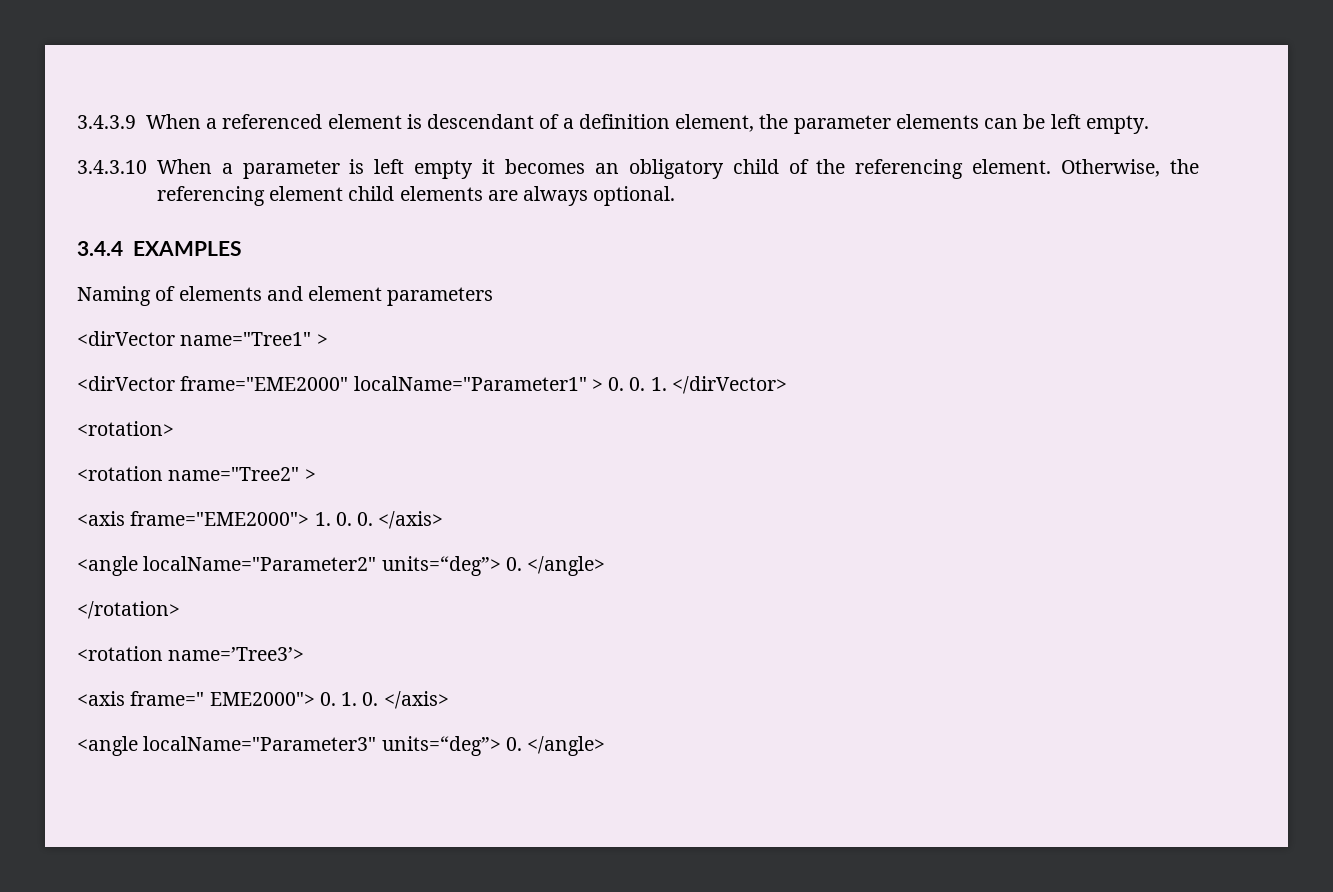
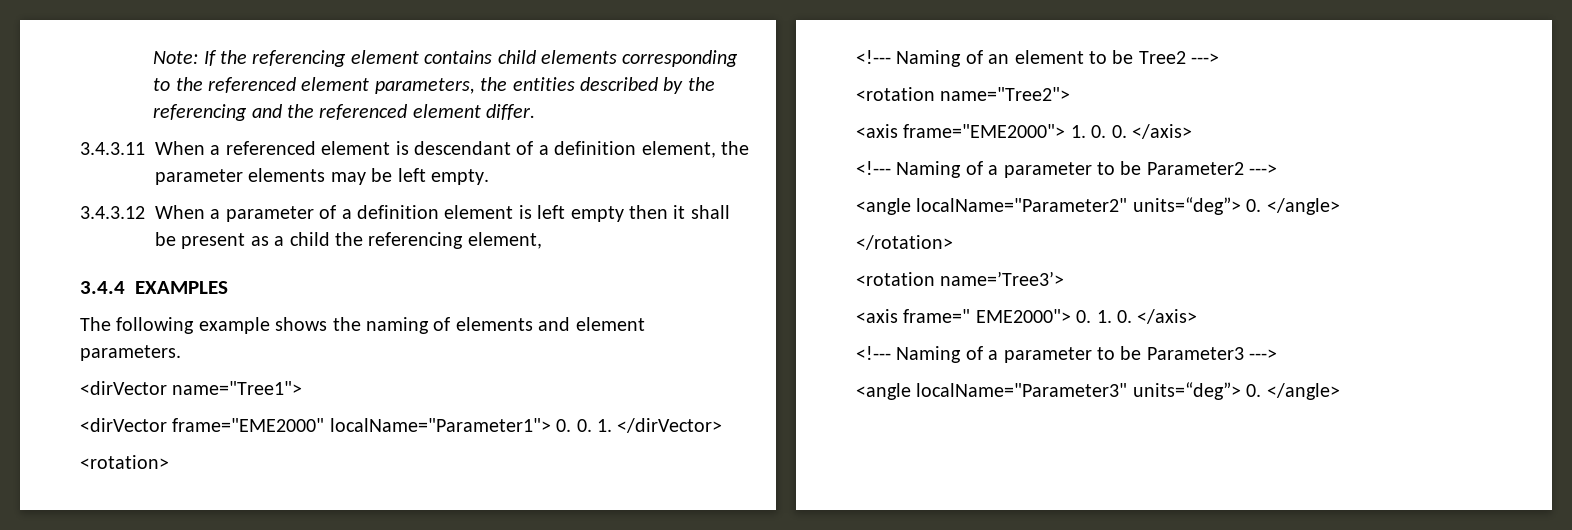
[77,115,136,129] 3.4.3.9 -> [153,50,739,67] [153,77,715,94] [153,104,536,121] [80,142,145,155] Note: If the referencing element contains child elements corresponding to the referenced element parameters, the entities described by the referencing and the referenced element differ. // 3.4.3.11
[984,118,1019,129] can -> [330,172,366,185] may
[77,160,147,174] 3.4.3.10 -> [80,206,145,219] 3.4.3.12
[349,159,1199,179] [156,186,676,206] [77,241,242,256] [77,286,151,306] is left empty it becomes an obligatory child of the referencing element. Otherwise, the referencing element child elements are always optional. // 3.4.4 EXAMPLES // Naming -> [319,205,730,222] [155,232,542,249] [80,281,228,294] [80,317,429,334] of a definition element is left empty then it shall be present as a child the referencing element, // 3.4.4 EXAMPLES // The following example shows the naming
[387,287,494,306] [77,331,328,346] parameters // <dirVector name="Tree1" > -> [80,345,181,361] [80,381,303,395] parameters. // <dirVector name="Tree1">
[353,376,603,391] localName="Parameter1" > -> [329,418,551,432] localName="Parameter1">
[77,466,316,481] // <rotation name="Tree2" > -> [856,50,1220,67] [856,87,1071,101] // <!--- Naming of an element to be Tree2 ---> // <rotation name="Tree2">
(444, 520) none -> [856,161,1278,178] // <!--- Naming of a parameter to be Parameter2 --->
(449, 700) none -> [856,346,1278,363] // <!--- Naming of a parameter to be Parameter3 --->

